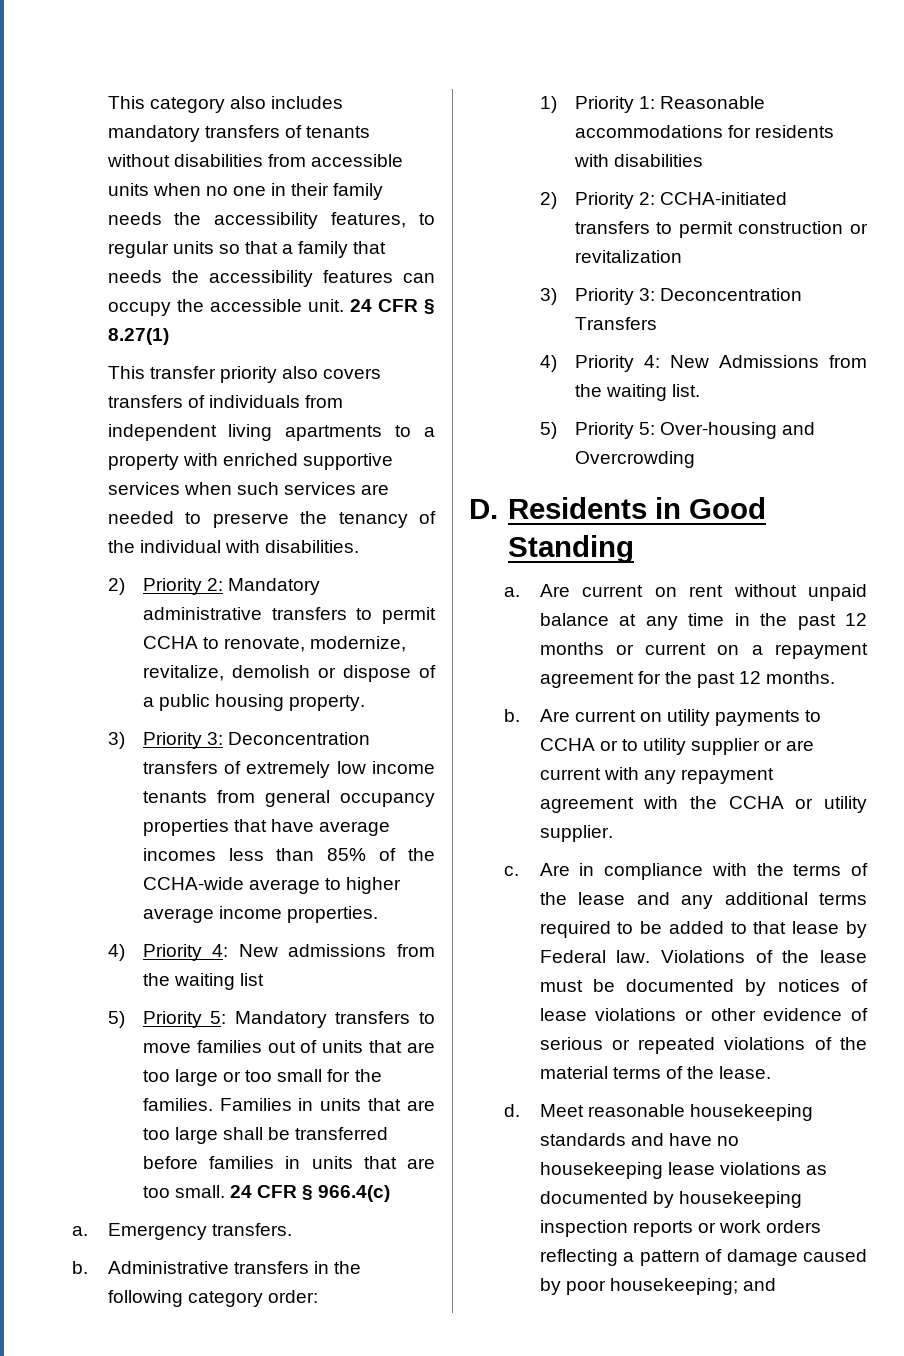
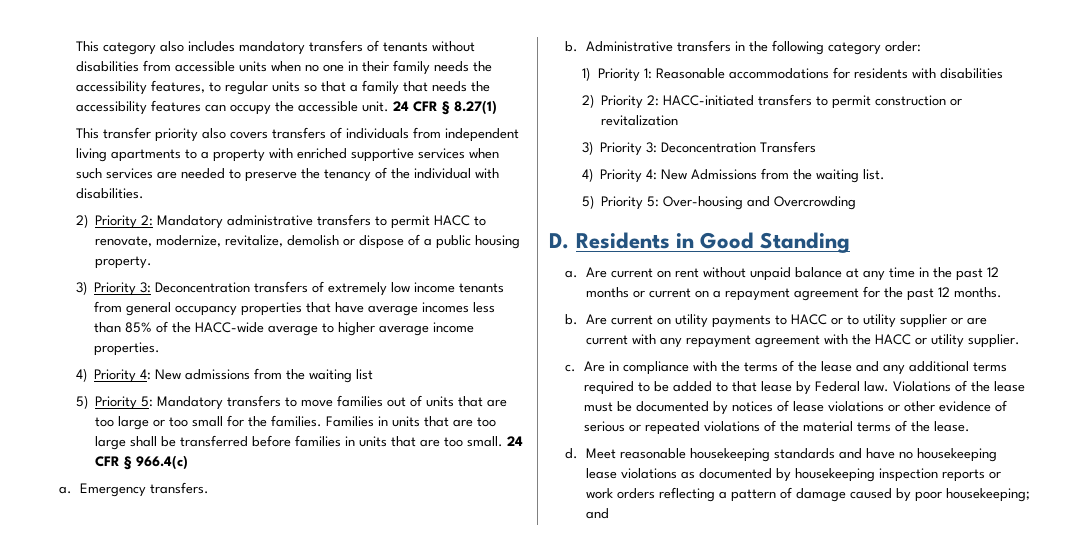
[142,636,198,649] CCHA -> [434,215,471,226] HACC
[142,877,244,890] CCHA-wide -> [195,322,265,333] HACC-wide
[660,192,788,205] CCHA-initiated -> [663,95,755,106] HACC-initiated
[539,738,595,751] CCHA -> [790,314,827,325] HACC
[728,796,784,809] CCHA -> [874,334,911,345] HACC

